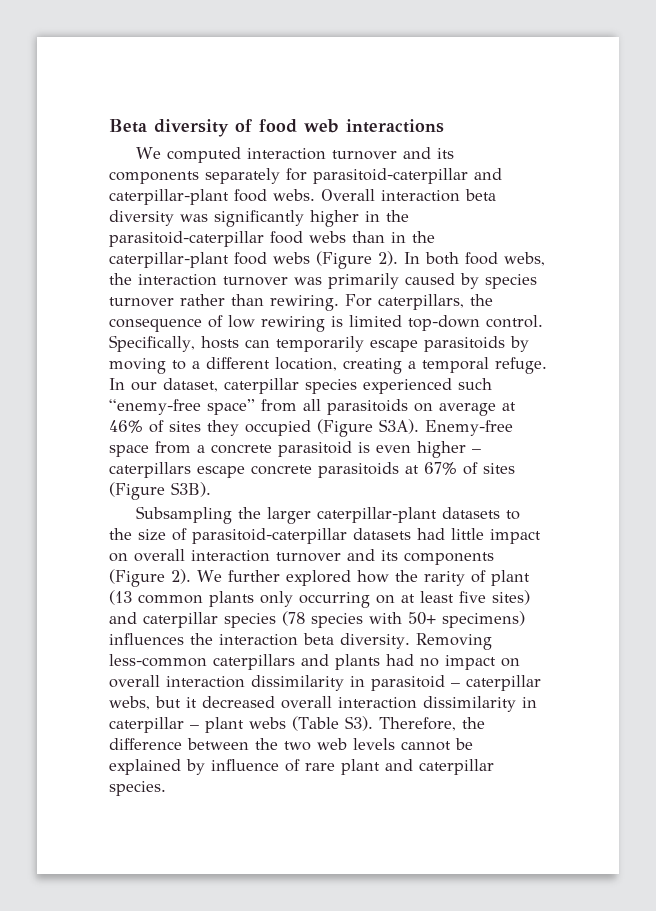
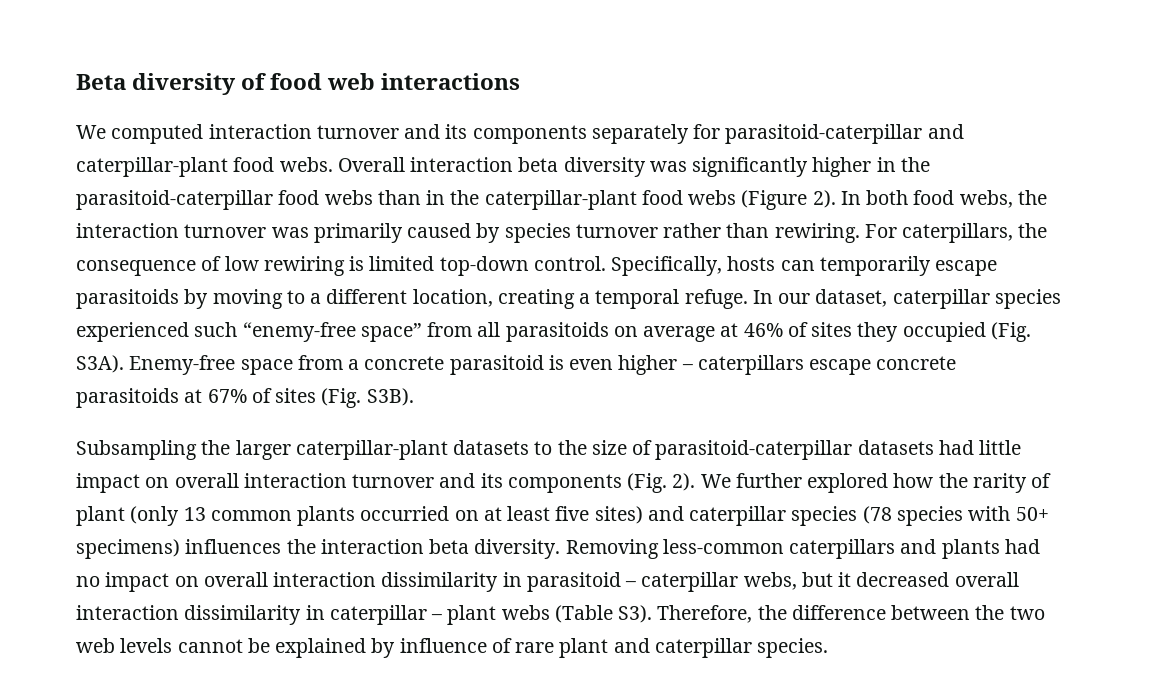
[317,419,373,437] (Figure -> [990,322,1031,342] (Fig.
[109,482,165,500] (Figure -> [321,388,362,408] (Fig.
[109,569,165,587] (Figure -> [627,473,668,493] (Fig.
[109,590,370,608] (13 common plants only occurring -> [130,506,450,526] (only 13 common plants occurried

